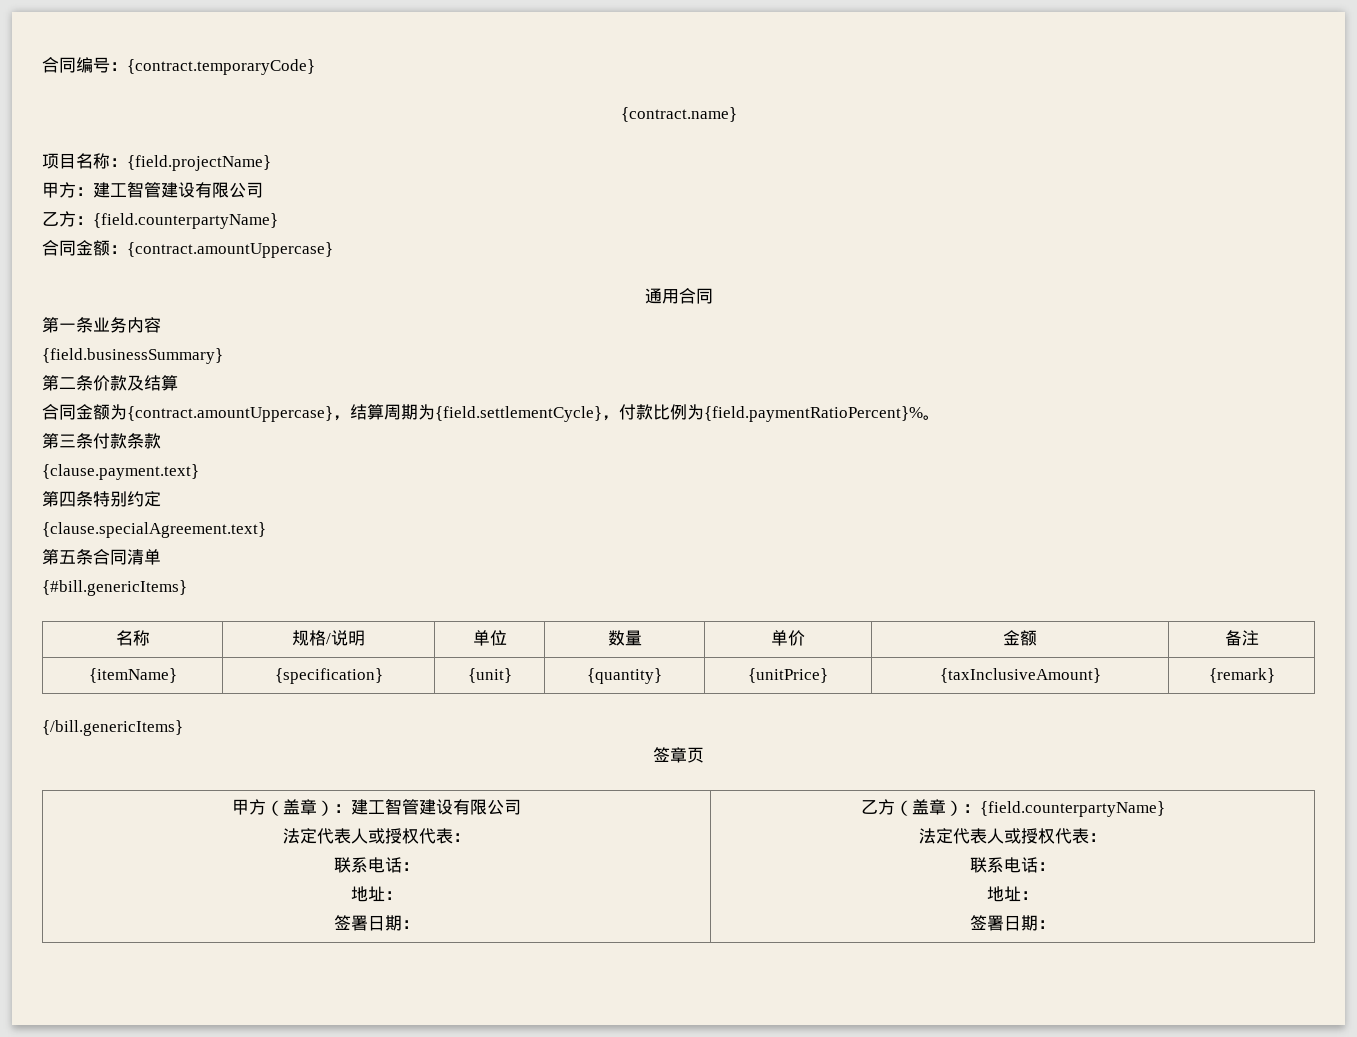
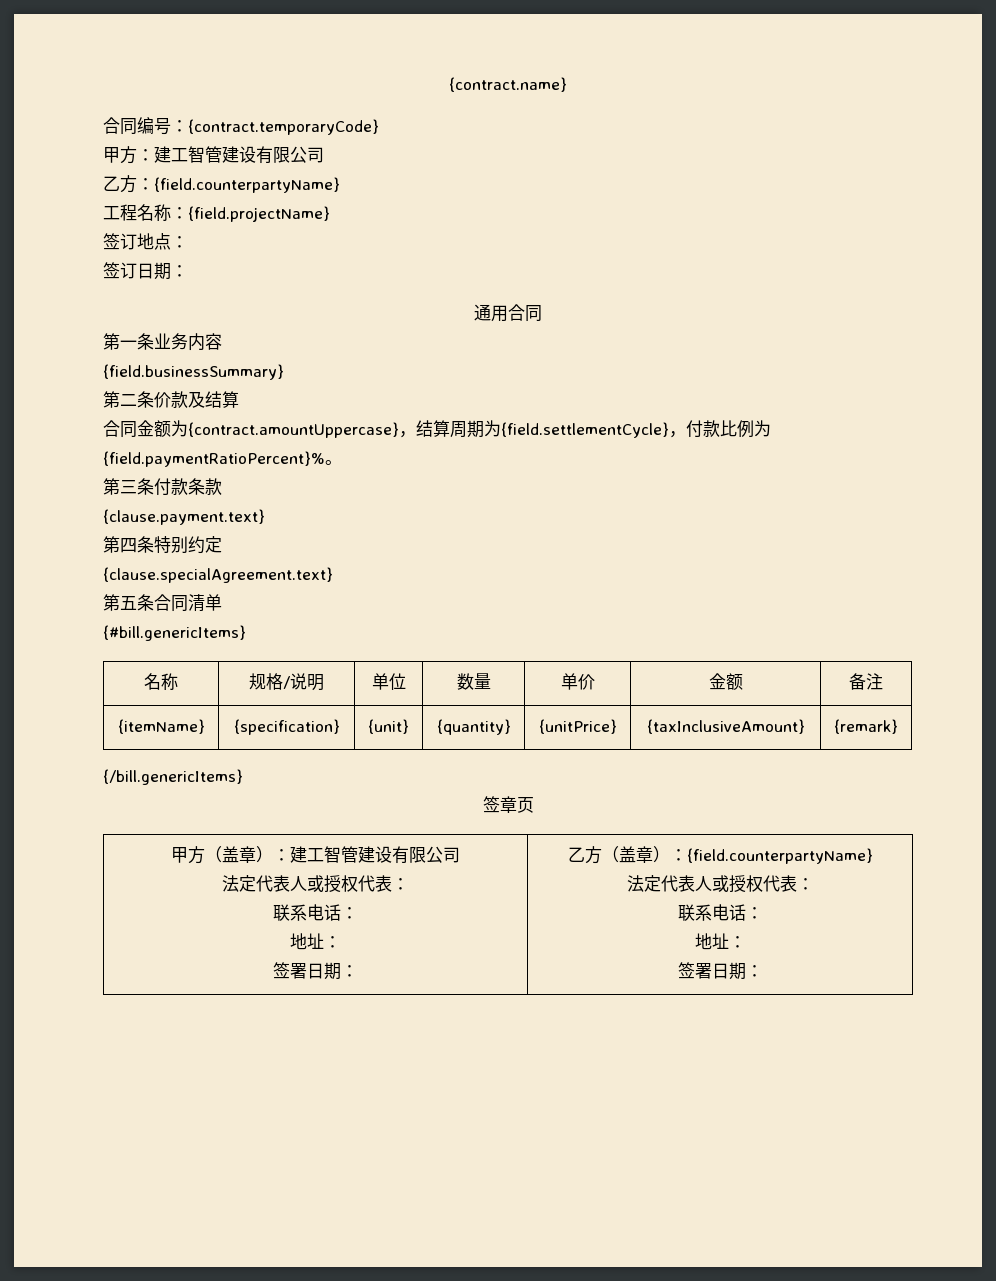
(42, 65) none -> [449,77,567,92] {contract.name} //
[620,107,737,122] [42,153,271,171] // {contract.name} // 项目名称：{field.projectName} -> (379, 127) none
[42,240,333,258] 合同金额：{contract.amountUppercase} -> [103,204,330,222] [103,233,188,250] [103,262,188,280] 工程名称：{field.projectName} // 签订地点： // 签订日期：

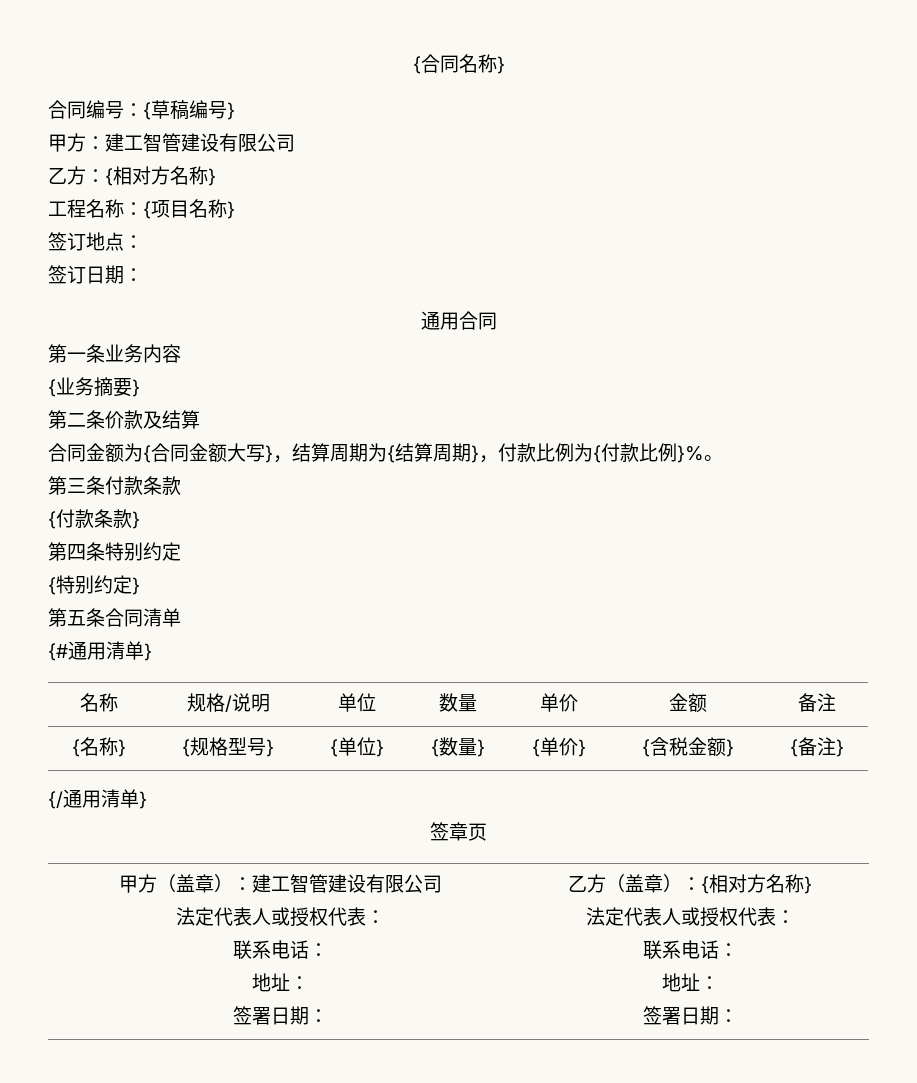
[449,77,567,92] {contract.name} -> [412,54,505,74] {合同名称}
[188,119,379,135] {contract.temporaryCode} -> [143,100,235,120] {草稿编号}
[154,177,340,193] {field.counterpartyName} -> [105,166,216,186] {相对方名称}
[188,206,330,222] {field.projectName} -> [143,199,235,219] {项目名称}
[103,364,284,380] {field.businessSummary} -> [48,377,140,397] {业务摘要}
[188,420,771,438] [103,451,325,467] {contract.amountUppercase}，结算周期为{field.settlementCycle}，付款比例为{field.paymentRatioPercent}% -> [143,443,704,463] {合同金额大写}，结算周期为{结算周期}，付款比例为{付款比例}%
[103,509,265,525] {clause.payment.text} -> [48,509,140,529] {付款条款}
[103,567,333,583] {clause.specialAgreement.text} -> [48,575,140,595] {特别约定}
[103,625,246,641] {#bill.genericItems} -> [48,641,152,661] {#通用清单}
[117,719,205,734] [233,719,340,735] [368,719,409,734] [436,719,511,735] [538,719,617,734] [646,719,805,734] [834,719,898,734] [103,769,243,785] {itemName} | {specification} | {unit} | {quantity} | {unitPrice} | {taxInclusiveAmount} | {remark} // {/bill.genericItems} -> [72,737,126,757] [182,737,274,757] [330,737,384,757] [431,737,485,757] [532,737,586,757] [642,737,734,757] [790,737,844,757] [48,789,147,809] {名称} | {规格型号} | {单位} | {数量} | {单价} | {含税金额} | {备注} // {/通用清单}
[686,848,873,864] {field.counterpartyName} -> [700,874,812,894] {相对方名称}

